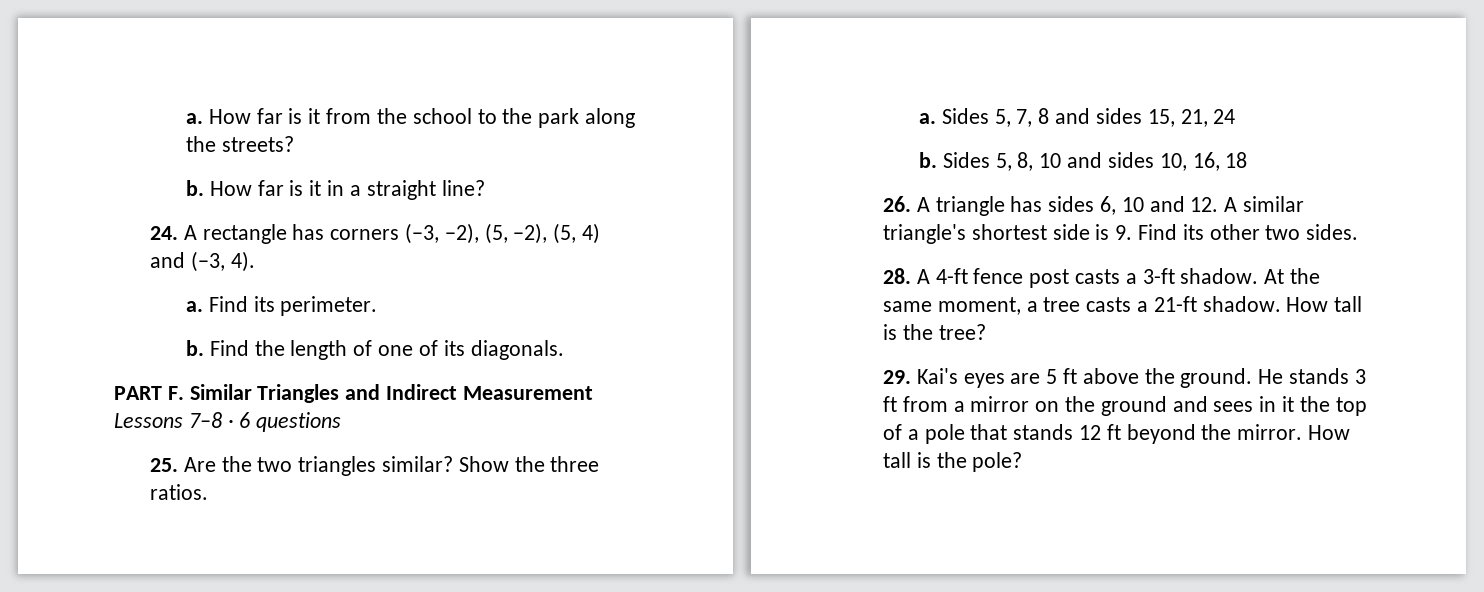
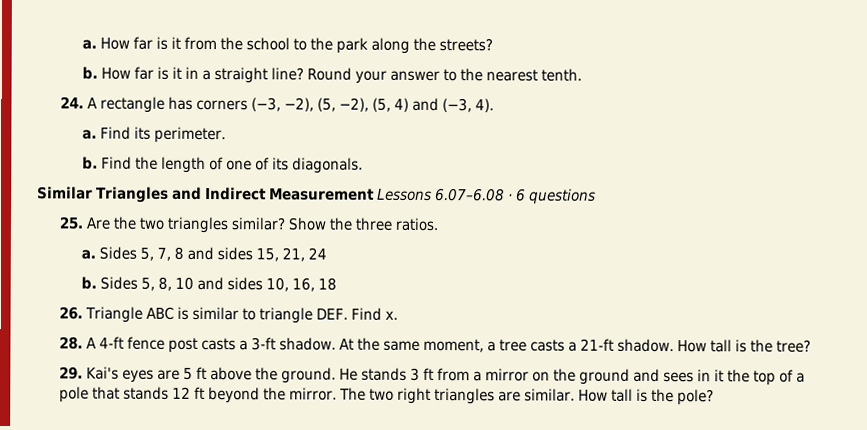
(485, 188) none -> [307,67,583,84] Round your answer to the nearest tenth.
[114,386,184,400] PART F. -> (364, 165) none
[188,412,222,428] 7–8 -> [434,188,505,202] 6.07–6.08
[916,196,1305,216] [883,224,1359,244] A triangle has sides 6, 10 and 12. A similar triangle's shortest side is 9. Find its other two sides. -> [84,306,398,324] Triangle ABC is similar to triangle DEF. Find x.
(1303, 432) none -> [338,387,575,405] The two right triangles are similar.

